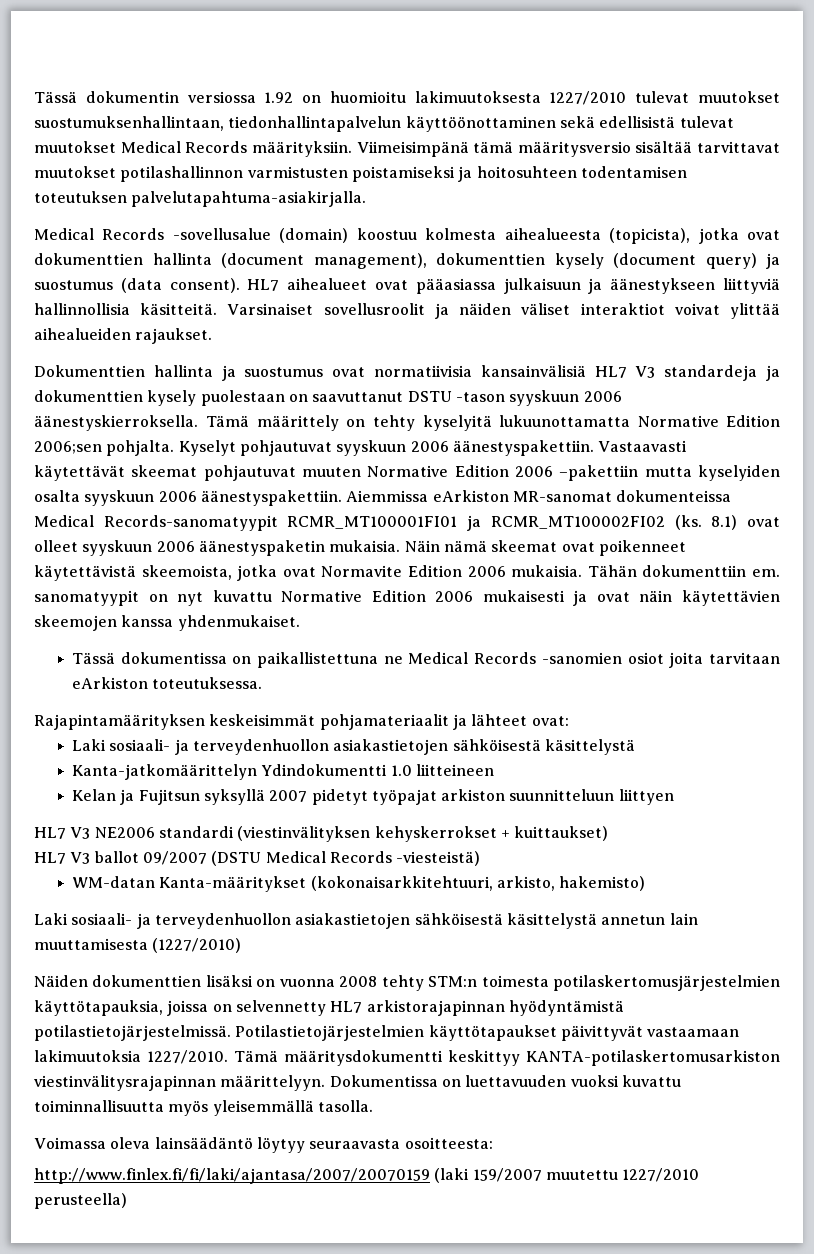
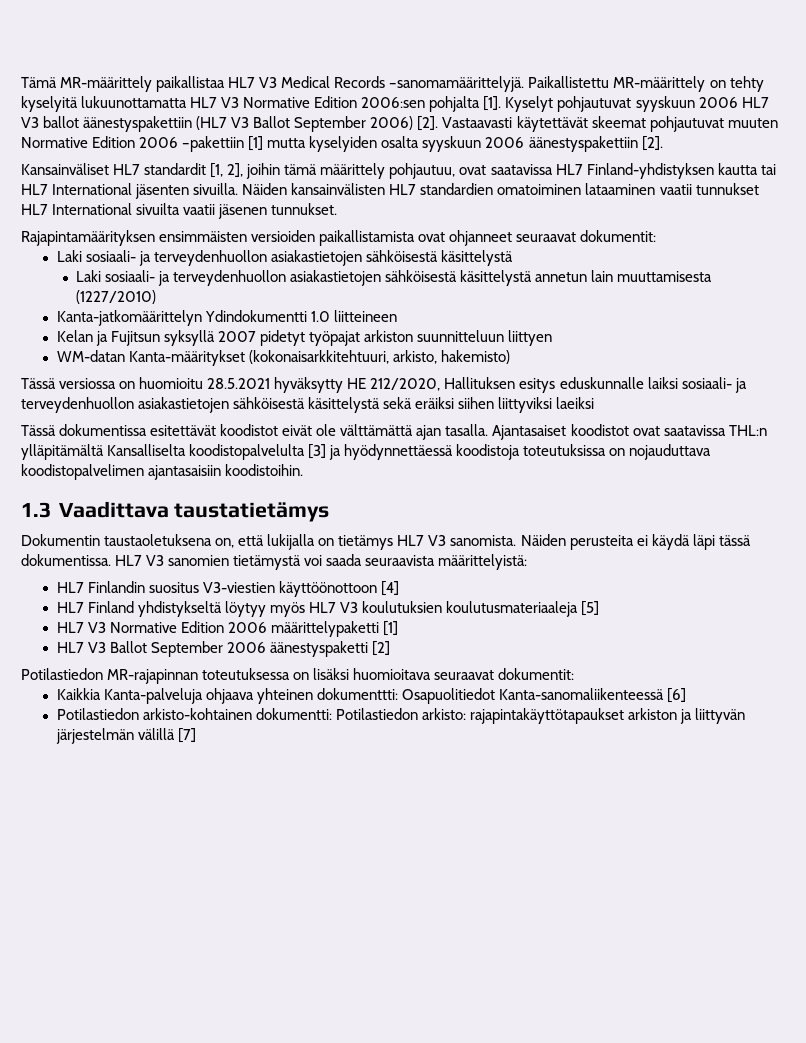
[34,91,781,105] [34,116,734,132] [34,141,780,157] [34,166,687,182] [34,191,367,207] [34,228,781,244] [34,253,780,269] [34,278,780,294] [34,303,780,319] [34,328,213,344] [34,365,780,381] [34,390,622,406] [34,415,780,431] [34,440,594,456] Tässä dokumentin versiossa 1.92 on huomioitu lakimuutoksesta 1227/2010 tulevat muutokset suostumuksenhallintaan, tiedonhallintapalvelun käyttöönottaminen sekä edellisistä tulevat muutokset Medical Records määrityksiin. Viimeisimpänä tämä määritysversio sisältää tarvittavat muutokset potilashallinnon varmistusten poistamiseksi ja hoitosuhteen todentamisen toteutuksen palvelutapahtuma-asiakirjalla. // Medical Records -sovellusalue (domain) koostuu kolmesta aihealueesta (topicista), jotka ovat dokumenttien hallinta (document management), dokumenttien kysely (document query) ja suostumus (data consent). HL7 aihealueet ovat pääasiassa julkaisuun ja äänestykseen liittyviä hallinnollisia käsitteitä. Varsinaiset sovellusroolit ja näiden väliset interaktiot voivat ylittää aihealueiden rajaukset. // Dokumenttien hallinta ja suostumus ovat normatiivisia kansainvälisiä HL7 V3 standardeja ja dokumenttien kysely puolestaan on saavuttanut DSTU -tason syyskuun 2006 äänestyskierroksella. Tämä määrittely on tehty kyselyitä lukuunottamatta Normative Edition 2006;sen pohjalta. Kyselyt pohjautuvat syyskuun 2006 äänestyspakettiin. -> [21,76,764,92] [21,96,769,112] [21,116,439,132] Tämä MR-määrittely paikallistaa HL7 V3 Medical Records –sanomamäärittelyjä. Paikallistettu MR-määrittely on tehty kyselyitä lukuunottamatta HL7 V3 Normative Edition 2006:sen pohjalta [1]. Kyselyt pohjautuvat syyskuun 2006 HL7 V3 ballot äänestyspakettiin (HL7 V3 Ballot September 2006) [2].
(639, 473) none -> [248,136,264,151] [1]
[200,490,732,506] [34,515,780,531] [34,540,686,556] [34,565,780,581] [34,590,780,606] [34,615,300,631] [71,652,781,668] [71,677,263,689] [34,714,569,730] [71,739,635,755] äänestyspakettiin. Aiemmissa eArkiston MR-sanomat dokumenteissa Medical Records-sanomatyypit RCMR_MT100001FI01 ja RCMR_MT100002FI02 (ks. 8.1) ovat olleet syyskuun 2006 äänestyspaketin mukaisia. Näin nämä skeemat ovat poikenneet käytettävistä skeemoista, jotka ovat Normavite Edition 2006 mukaisia. Tähän dokumenttiin em. sanomatyypit on nyt kuvattu Normative Edition 2006 mukaisesti ja ovat näin käytettävien skeemojen kanssa yhdenmukaiset. // Tässä dokumentissa on paikallistettuna ne Medical Records -sanomien osiot joita tarvitaan eArkiston toteutuksessa. // Rajapintamäärityksen keskeisimmät pohjamateriaalit ja lähteet ovat: // Laki sosiaali- ja terveydenhuollon asiakastietojen sähköisestä käsittelystä -> [528,136,663,152] [21,163,776,179] [21,183,759,199] [21,203,338,219] [21,230,657,246] [56,250,514,266] [76,270,713,286] [76,290,157,304] äänestyspakettiin [2]. // Kansainväliset HL7 standardit [1, 2], joihin tämä määrittely pohjautuu, ovat saatavissa HL7 Finland-yhdistyksen kautta tai HL7 International jäsenten sivuilla. Näiden kansainvälisten HL7 standardien omatoiminen lataaminen vaatii tunnukset HL7 International sivuilta vaatii jäsenen tunnukset. // Rajapintamäärityksen ensimmäisten versioiden paikallistamista ovat ohjanneet seuraavat dokumentit: // Laki sosiaali- ja terveydenhuollon asiakastietojen sähköisestä käsittelystä // Laki sosiaali- ja terveydenhuollon asiakastietojen sähköisestä käsittelystä annetun lain muuttamisesta (1227/2010)
[34,826,609,842] [34,851,481,866] // HL7 V3 NE2006 standardi (viestinvälityksen kehyskerrokset + kuittaukset) // HL7 V3 ballot 09/2007 (DSTU Medical Records -viesteistä) -> (553, 338) none
[34,913,698,929] [34,938,242,953] [34,975,781,991] [34,1000,624,1016] [34,1025,740,1041] [34,1050,781,1066] [34,1075,681,1091] [34,1100,373,1116] [34,1137,493,1153] [34,1168,700,1184] [34,1193,127,1209] Laki sosiaali- ja terveydenhuollon asiakastietojen sähköisestä käsittelystä annetun lain muuttamisesta (1227/2010) // Näiden dokumenttien lisäksi on vuonna 2008 tehty STM:n toimesta potilaskertomusjärjestelmien käyttötapauksia, joissa on selvennetty HL7 arkistorajapinnan hyödyntämistä potilastietojärjestelmissä. Potilastietojärjestelmien käyttötapaukset päivittyvät vastaamaan lakimuutoksia 1227/2010. Tämä määritysdokumentti keskittyy KANTA-potilaskertomusarkiston viestinvälitysrajapinnan määrittelyyn. Dokumentissa on luettavuuden vuoksi kuvattu toiminnallisuutta myös yleisemmällä tasolla. // Voimassa oleva lainsäädäntö löytyy seuraavasta osoitteesta: // http://www.finlex.fi/fi/laki/ajantasa/2007/20070159 (laki 159/2007 muutettu 1227/2010 perusteella) -> [21,377,747,393] [21,397,595,413] [21,424,767,440] [21,444,712,460] [21,464,304,480] [21,501,330,522] [21,534,751,550] [21,554,528,570] [56,581,400,597] [56,601,600,617] [56,621,399,637] [56,641,391,657] [21,668,575,684] [56,688,687,704] [56,708,746,724] [55,728,196,744] Tässä versiossa on huomioitu 28.5.2021 hyväksytty HE 212/2020, Hallituksen esitys eduskunnalle laiksi sosiaali- ja terveydenhuollon asiakastietojen sähköisestä käsittelystä sekä eräiksi siihen liittyviksi laeiksi // Tässä dokumentissa esitettävät koodistot eivät ole välttämättä ajan tasalla. Ajantasaiset koodistot ovat saatavissa THL:n ylläpitämältä Kansalliselta koodistopalvelulta [3] ja hyödynnettäessä koodistoja toteutuksissa on nojauduttava koodistopalvelimen ajantasaisiin koodistoihin. // 1.3 Vaadittava taustatietämys // Dokumentin taustaoletuksena on, että lukijalla on tietämys HL7 V3 sanomista. Näiden perusteita ei käydä läpi tässä dokumentissa. HL7 V3 sanomien tietämystä voi saada seuraavista määrittelyistä: // HL7 Finlandin suositus V3-viestien käyttöönottoon [4] // HL7 Finland yhdistykseltä löytyy myös HL7 V3 koulutuksien koulutusmateriaaleja [5] // HL7 V3 Normative Edition 2006 määrittelypaketti [1] // HL7 V3 Ballot September 2006 äänestyspaketti [2] // Potilastiedon MR-rajapinnan toteutuksessa on lisäksi huomioitava seuraavat dokumentit: // Kaikkia Kanta-palveluja ohjaava yhteinen dokumenttti: Osapuolitiedot Kanta-sanomaliikenteessä [6] // Potilastiedon arkisto-kohtainen dokumentti: Potilastiedon arkisto: rajapintakäyttötapaukset arkiston ja liittyvän järjestelmän välillä [7]

